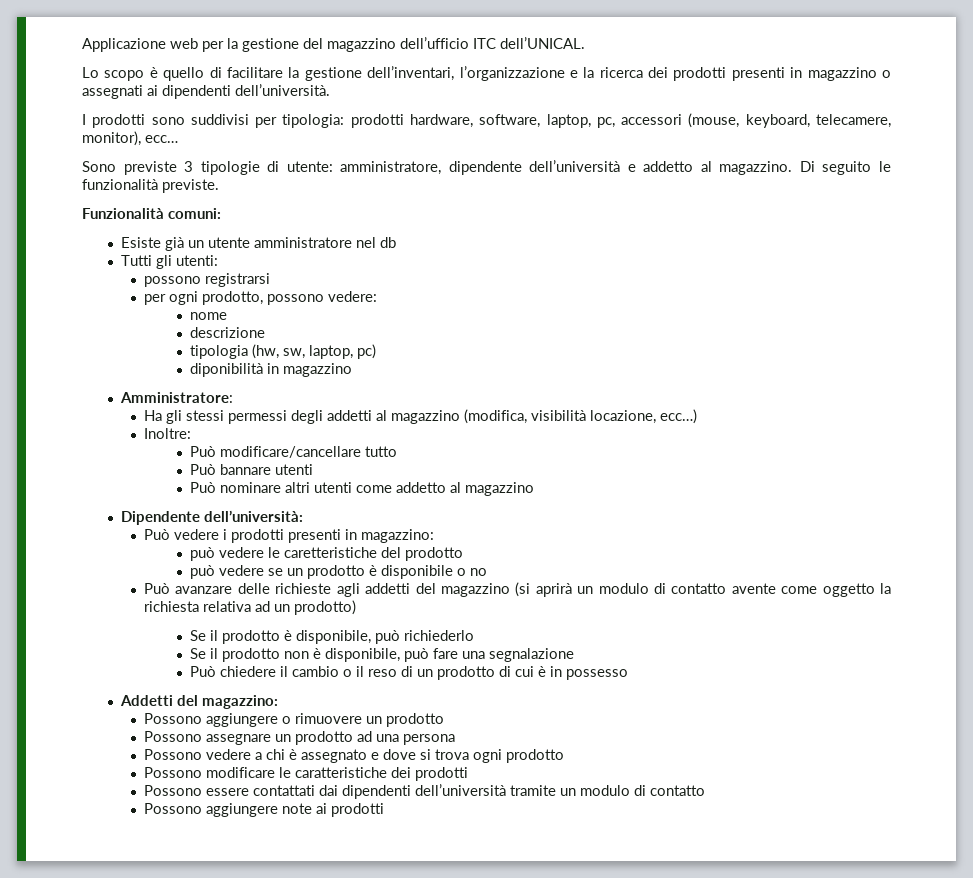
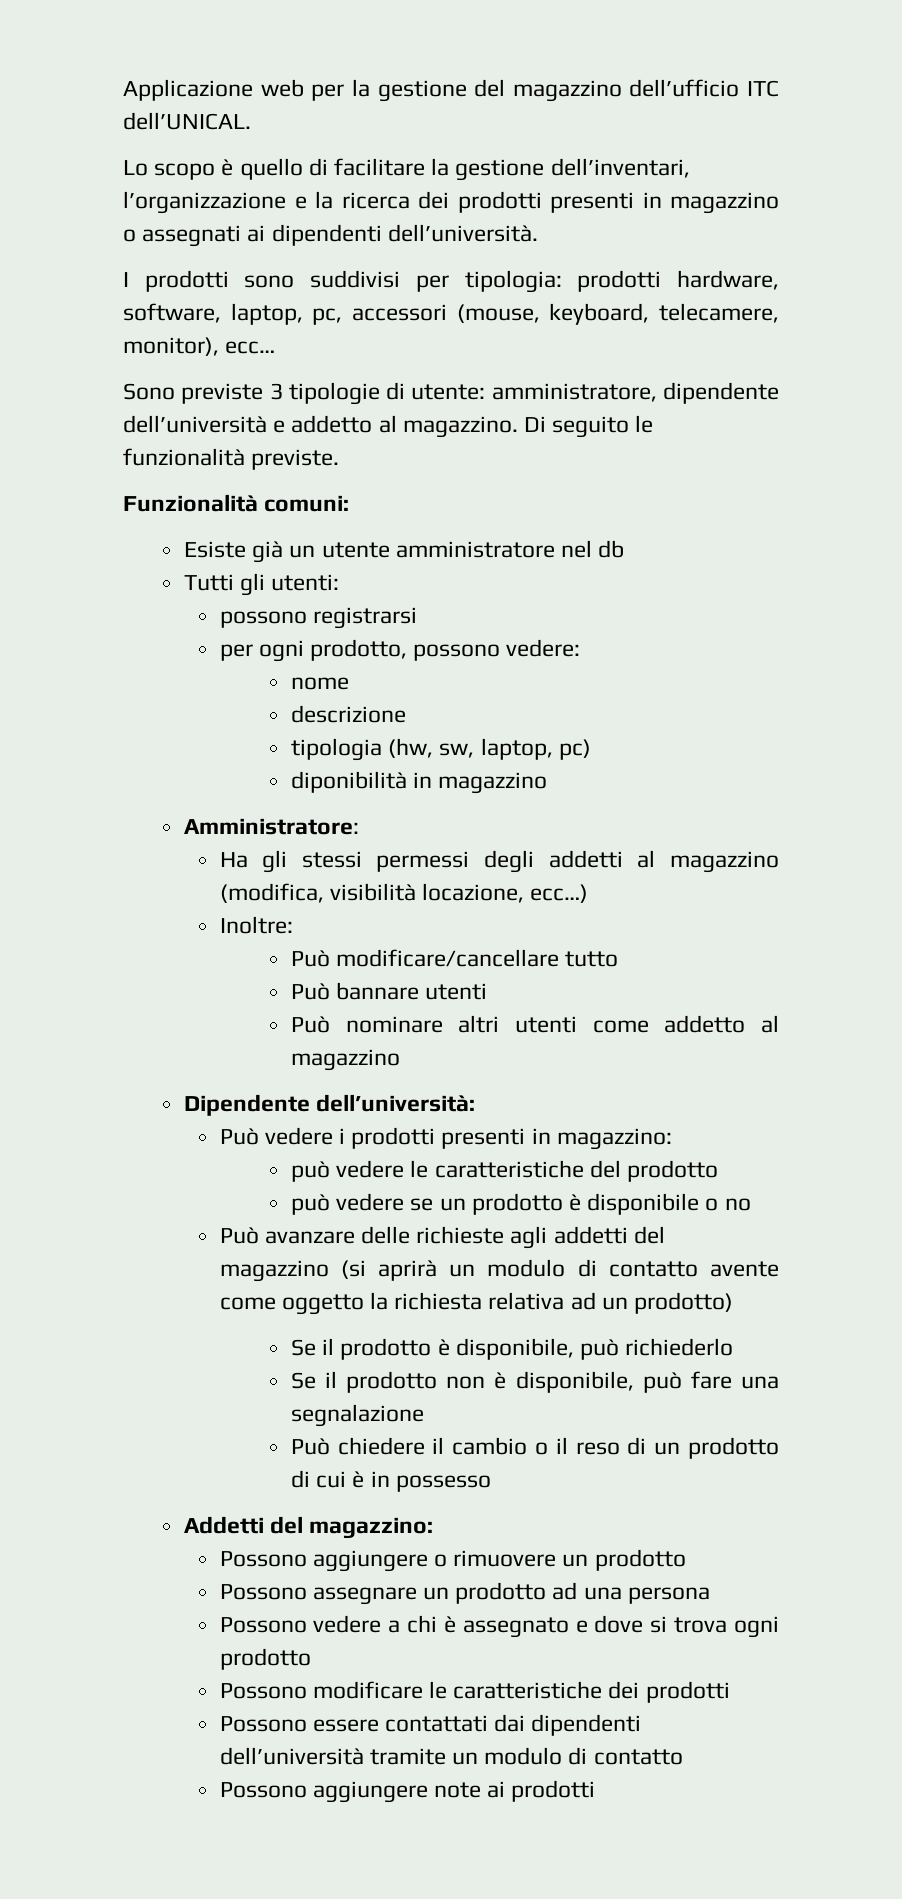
[284,547,378,558] caretteristiche -> [434,1160,584,1178] caratteristiche

